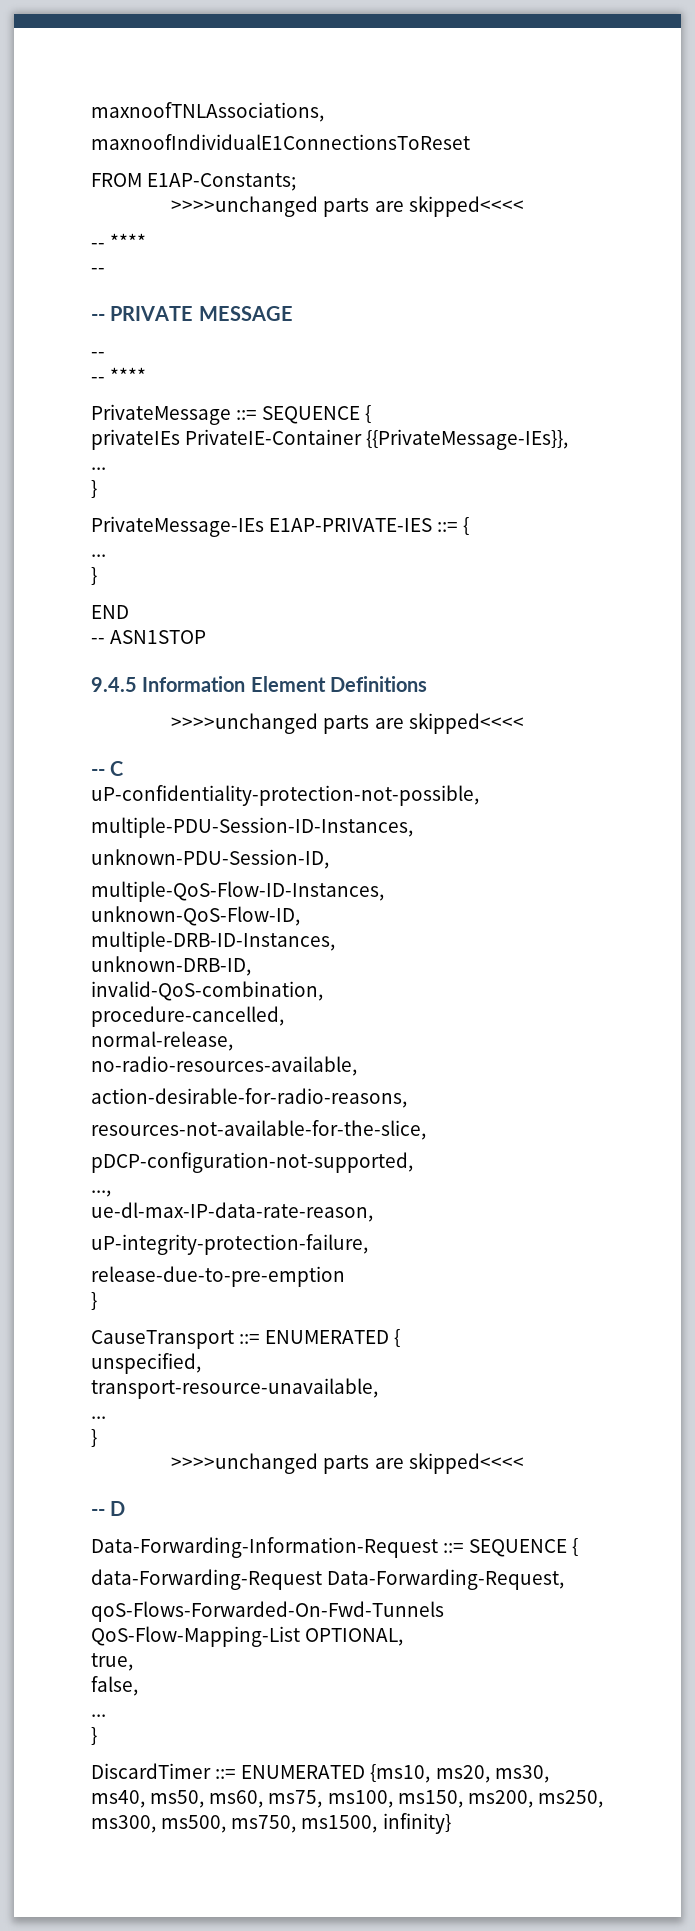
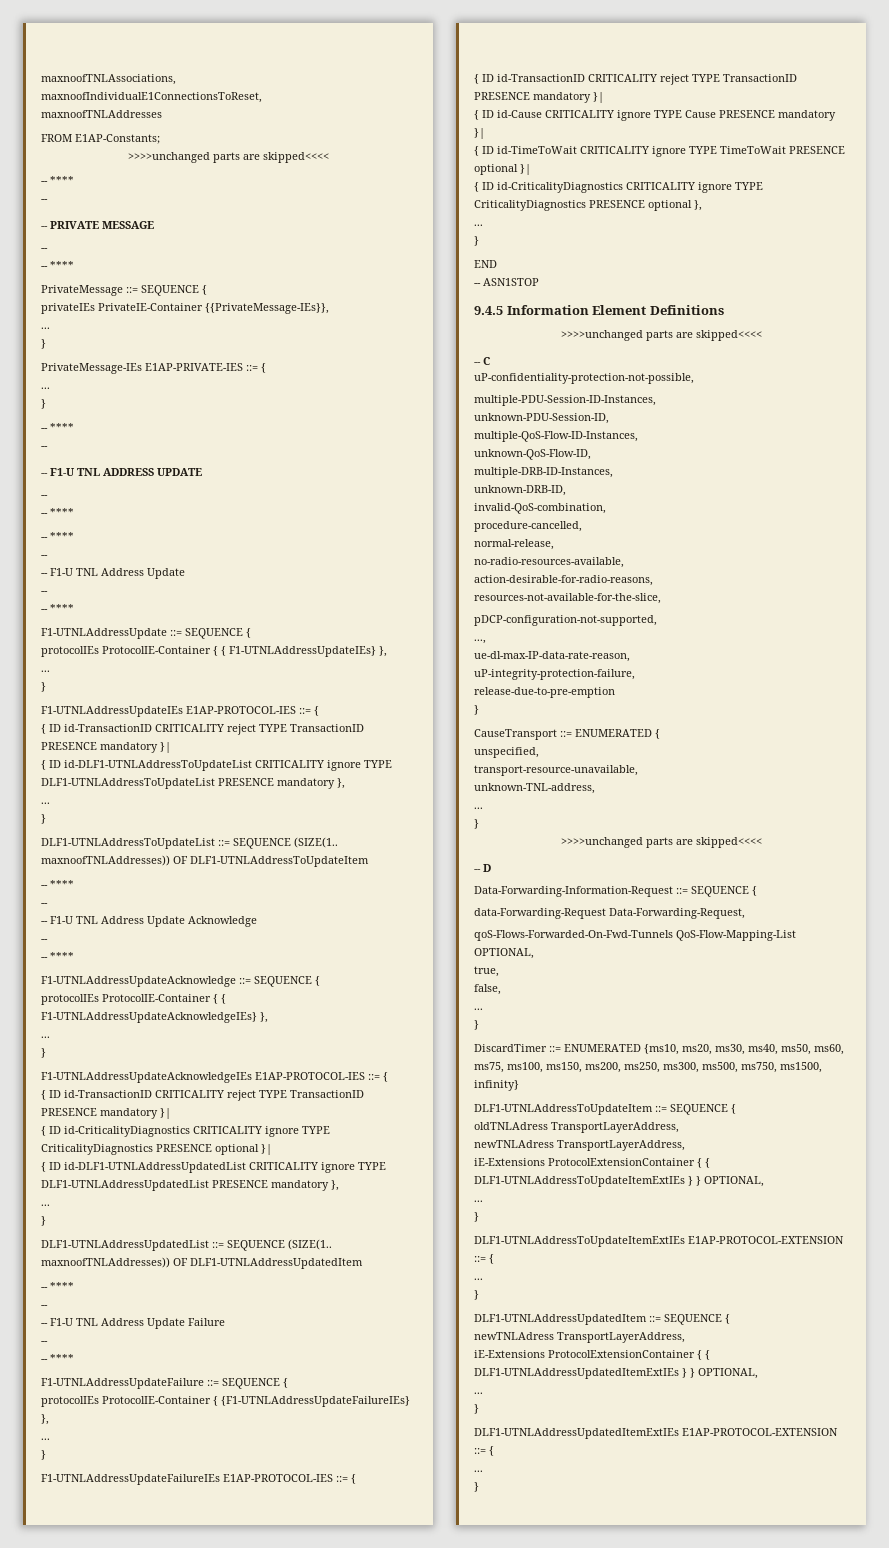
[91,134,470,150] maxnoofIndividualE1ConnectionsToReset -> [41,92,262,103] [41,110,162,118] maxnoofIndividualE1ConnectionsToReset, // maxnoofTNLAddresses
(97, 576) none -> [41,423,74,431] [41,446,48,449] [41,468,202,476] [41,495,48,498] [41,508,74,516] [41,532,74,540] [41,555,48,558] [41,568,185,579] [41,591,48,594] [41,604,74,612] [41,628,251,639] [41,646,387,657] [41,670,50,672] [41,682,46,692] [41,706,319,717] [41,724,364,735] [41,742,171,753] [41,760,392,771] [41,778,345,789] [41,802,50,804] [41,814,46,824] [41,837,338,849] [41,855,369,867] [41,880,74,888] [41,903,48,906] [41,916,257,927] [41,939,48,942] [41,952,74,960] [41,976,320,987] [41,994,226,1005] [41,1012,268,1023] [41,1036,50,1038] [41,1048,46,1058] [41,1072,388,1083] [41,1090,364,1101] [41,1108,171,1119] [41,1126,330,1137] [41,1144,272,1155] [41,1162,386,1173] [41,1180,339,1191] [41,1204,50,1206] [41,1216,46,1226] [41,1239,332,1251] [41,1257,363,1269] [41,1282,74,1290] [41,1305,48,1308] [41,1318,225,1329] [41,1341,48,1344] [41,1354,74,1362] [41,1378,288,1389] [41,1396,410,1407] [41,1414,49,1425] [41,1438,50,1440] [41,1450,46,1460] [41,1474,356,1485] [474,74,797,85] [474,92,604,103] [474,110,836,121] [474,128,485,139] [474,146,845,157] [474,164,531,175] [474,182,763,193] [474,200,702,211] [474,224,483,226] [474,236,479,246] // -- **** // -- // -- F1-U TNL ADDRESS UPDATE // -- // -- **** // -- **** // -- // -- F1-U TNL Address Update // -- // -- **** // F1-UTNLAddressUpdate ::= SEQUENCE { // protocolIEs ProtocolIE-Container { { F1-UTNLAddressUpdateIEs} }, // ... // } // F1-UTNLAddressUpdateIEs E1AP-PROTOCOL-IES ::= { // { ID id-TransactionID CRITICALITY reject TYPE TransactionID PRESENCE mandatory }| // { ID id-DLF1-UTNLAddressToUpdateList CRITICALITY ignore TYPE DLF1-UTNLAddressToUpdateList PRESENCE mandatory }, // ... // } // DLF1-UTNLAddressToUpdateList ::= SEQUENCE (SIZE(1.. maxnoofTNLAddresses)) OF DLF1-UTNLAddressToUpdateItem // -- **** // -- // -- F1-U TNL Address Update Acknowledge // -- // -- **** // F1-UTNLAddressUpdateAcknowledge ::= SEQUENCE { // protocolIEs ProtocolIE-Container { { F1-UTNLAddressUpdateAcknowledgeIEs} }, // ... // } // F1-UTNLAddressUpdateAcknowledgeIEs E1AP-PROTOCOL-IES ::= { // { ID id-TransactionID CRITICALITY reject TYPE TransactionID PRESENCE mandatory }| // { ID id-CriticalityDiagnostics CRITICALITY ignore TYPE CriticalityDiagnostics PRESENCE optional }| // { ID id-DLF1-UTNLAddressUpdatedList CRITICALITY ignore TYPE DLF1-UTNLAddressUpdatedList PRESENCE mandatory }, // ... // } // DLF1-UTNLAddressUpdatedList ::= SEQUENCE (SIZE(1.. maxnoofTNLAddresses)) OF DLF1-UTNLAddressUpdatedItem // -- **** // -- // -- F1-U TNL Address Update Failure // -- // -- **** // F1-UTNLAddressUpdateFailure ::= SEQUENCE { // protocolIEs ProtocolIE-Container { {F1-UTNLAddressUpdateFailureIEs} }, // ... // } // F1-UTNLAddressUpdateFailureIEs E1AP-PROTOCOL-IES ::= { // { ID id-TransactionID CRITICALITY reject TYPE TransactionID PRESENCE mandatory }| // { ID id-Cause CRITICALITY ignore TYPE Cause PRESENCE mandatory }| // { ID id-TimeToWait CRITICALITY ignore TYPE TimeToWait PRESENCE optional }| // { ID id-CriticalityDiagnostics CRITICALITY ignore TYPE CriticalityDiagnostics PRESENCE optional }, // ... // }
(378, 1388) none -> [474,783,595,794] // unknown-TNL-address,
(451, 1823) none -> [474,1104,736,1115] [474,1122,679,1133] [474,1140,685,1151] [474,1158,710,1168] [474,1176,764,1187] [474,1200,483,1202] [474,1212,479,1222] [474,1236,844,1247] [474,1254,494,1264] [474,1278,483,1280] [474,1290,479,1300] [474,1314,730,1325] [474,1332,685,1343] [474,1350,710,1360] [474,1368,758,1379] [474,1392,483,1394] [474,1404,479,1414] [474,1428,838,1439] [474,1446,494,1456] [474,1470,483,1472] [474,1482,479,1492] // DLF1-UTNLAddressToUpdateItem ::= SEQUENCE { // oldTNLAdress TransportLayerAddress, // newTNLAdress TransportLayerAddress, // iE-Extensions ProtocolExtensionContainer { { DLF1-UTNLAddressToUpdateItemExtIEs } } OPTIONAL, // ... // } // DLF1-UTNLAddressToUpdateItemExtIEs E1AP-PROTOCOL-EXTENSION ::= { // ... // } // DLF1-UTNLAddressUpdatedItem ::= SEQUENCE { // newTNLAdress TransportLayerAddress, // iE-Extensions ProtocolExtensionContainer { { DLF1-UTNLAddressUpdatedItemExtIEs } } OPTIONAL, // ... // } // DLF1-UTNLAddressUpdatedItemExtIEs E1AP-PROTOCOL-EXTENSION ::= { // ... // }

